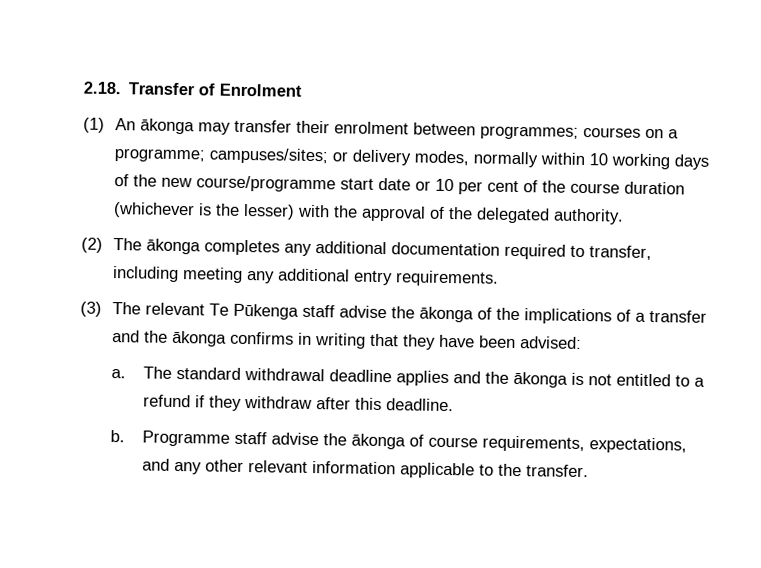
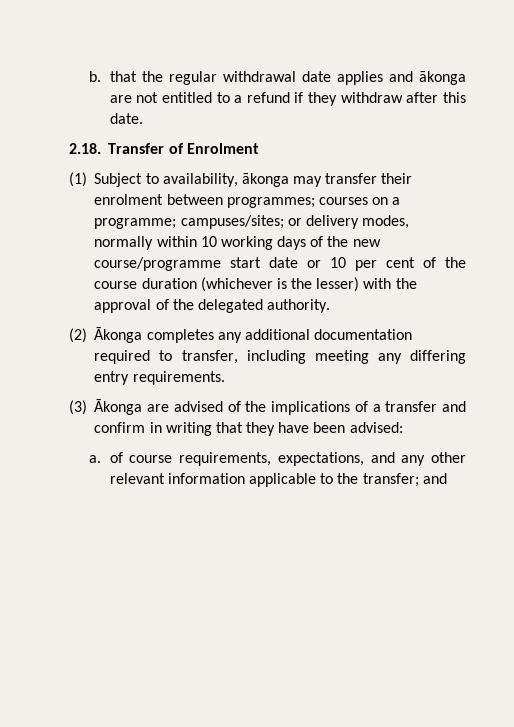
(83, 88) none -> [89,71,466,85] [109,92,466,106] [109,113,143,124] b. that the regular withdrawal date applies and ākonga are not entitled to a refund if they withdraw after this date. //
[115,118,137,131] An -> [94,173,238,187] Subject to availability,
[113,238,202,255] The ākonga -> [94,327,143,343] Ākonga
[278,268,351,282] additional -> [410,350,466,364] differing
[112,302,475,323] The relevant Te Pūkenga staff advise the ākonga -> [94,399,223,415] Ākonga are advised
[144,330,295,347] the ākonga confirms -> [94,422,146,433] confirm
[143,366,706,388] [143,394,455,412] [110,430,407,450] The standard withdrawal deadline applies and the ākonga is not entitled to a refund if they withdraw after this deadline. // b. Programme staff advise the ākonga -> (102, 459) none
[526,464,590,478] transfer. -> [362,473,447,487] transfer; and

